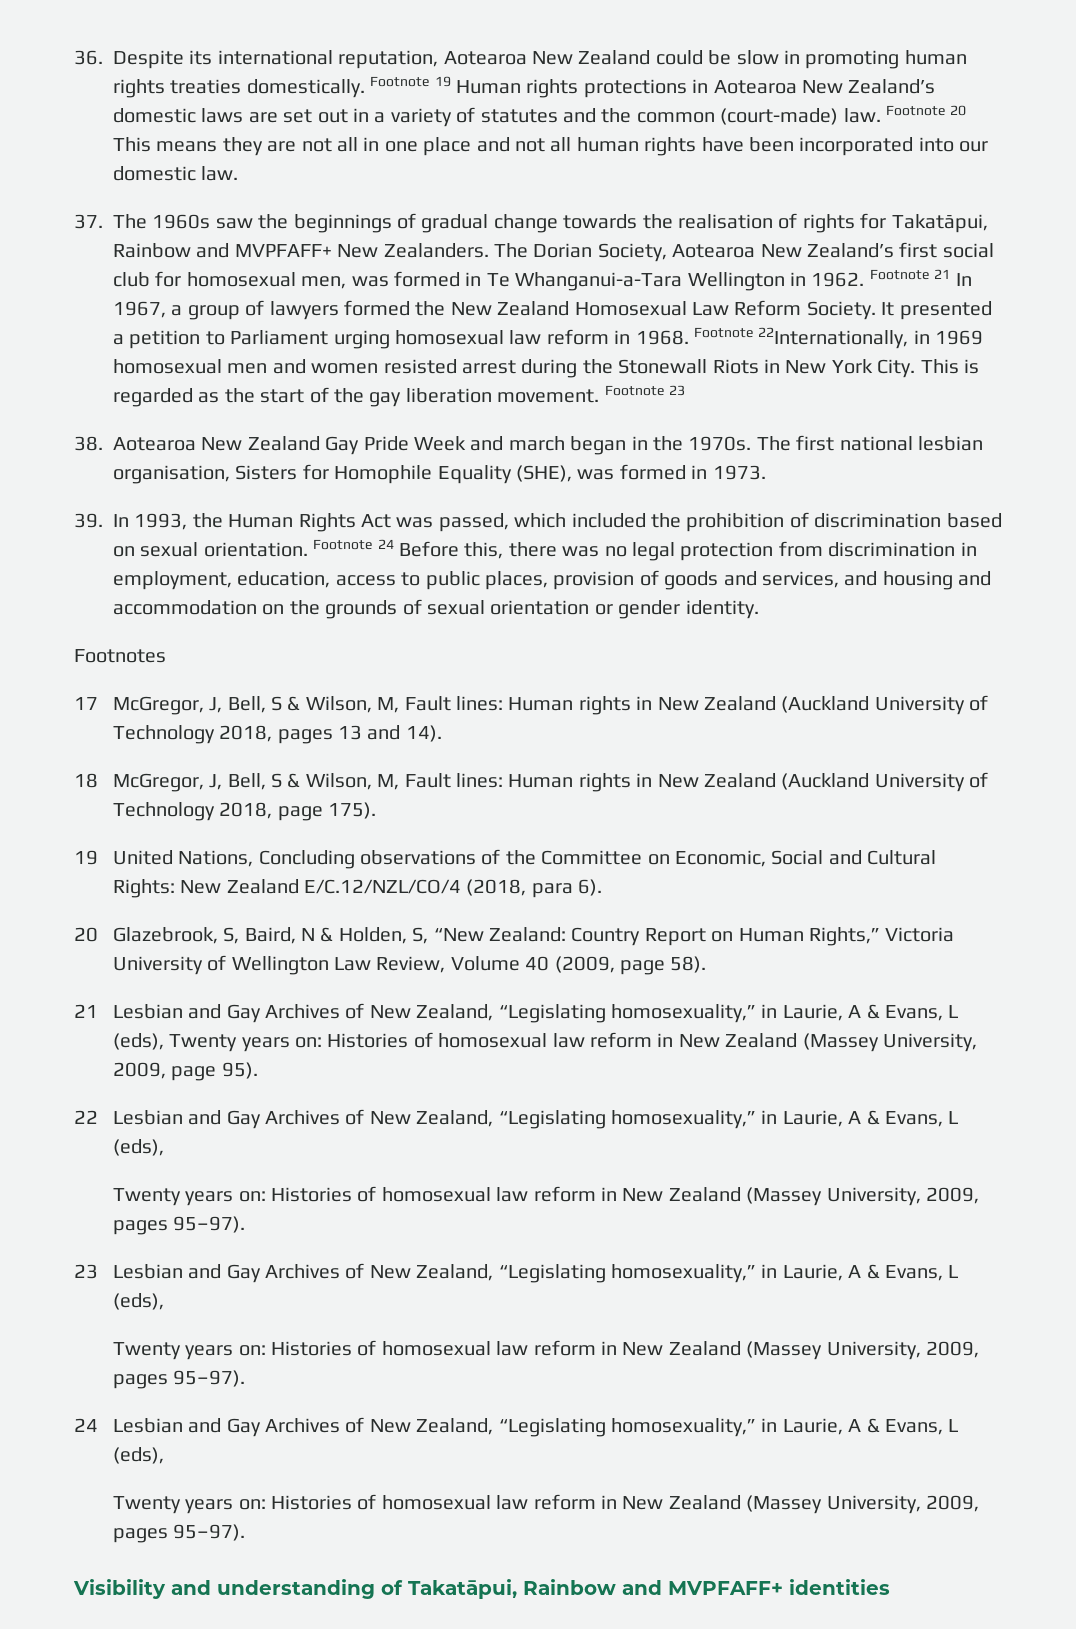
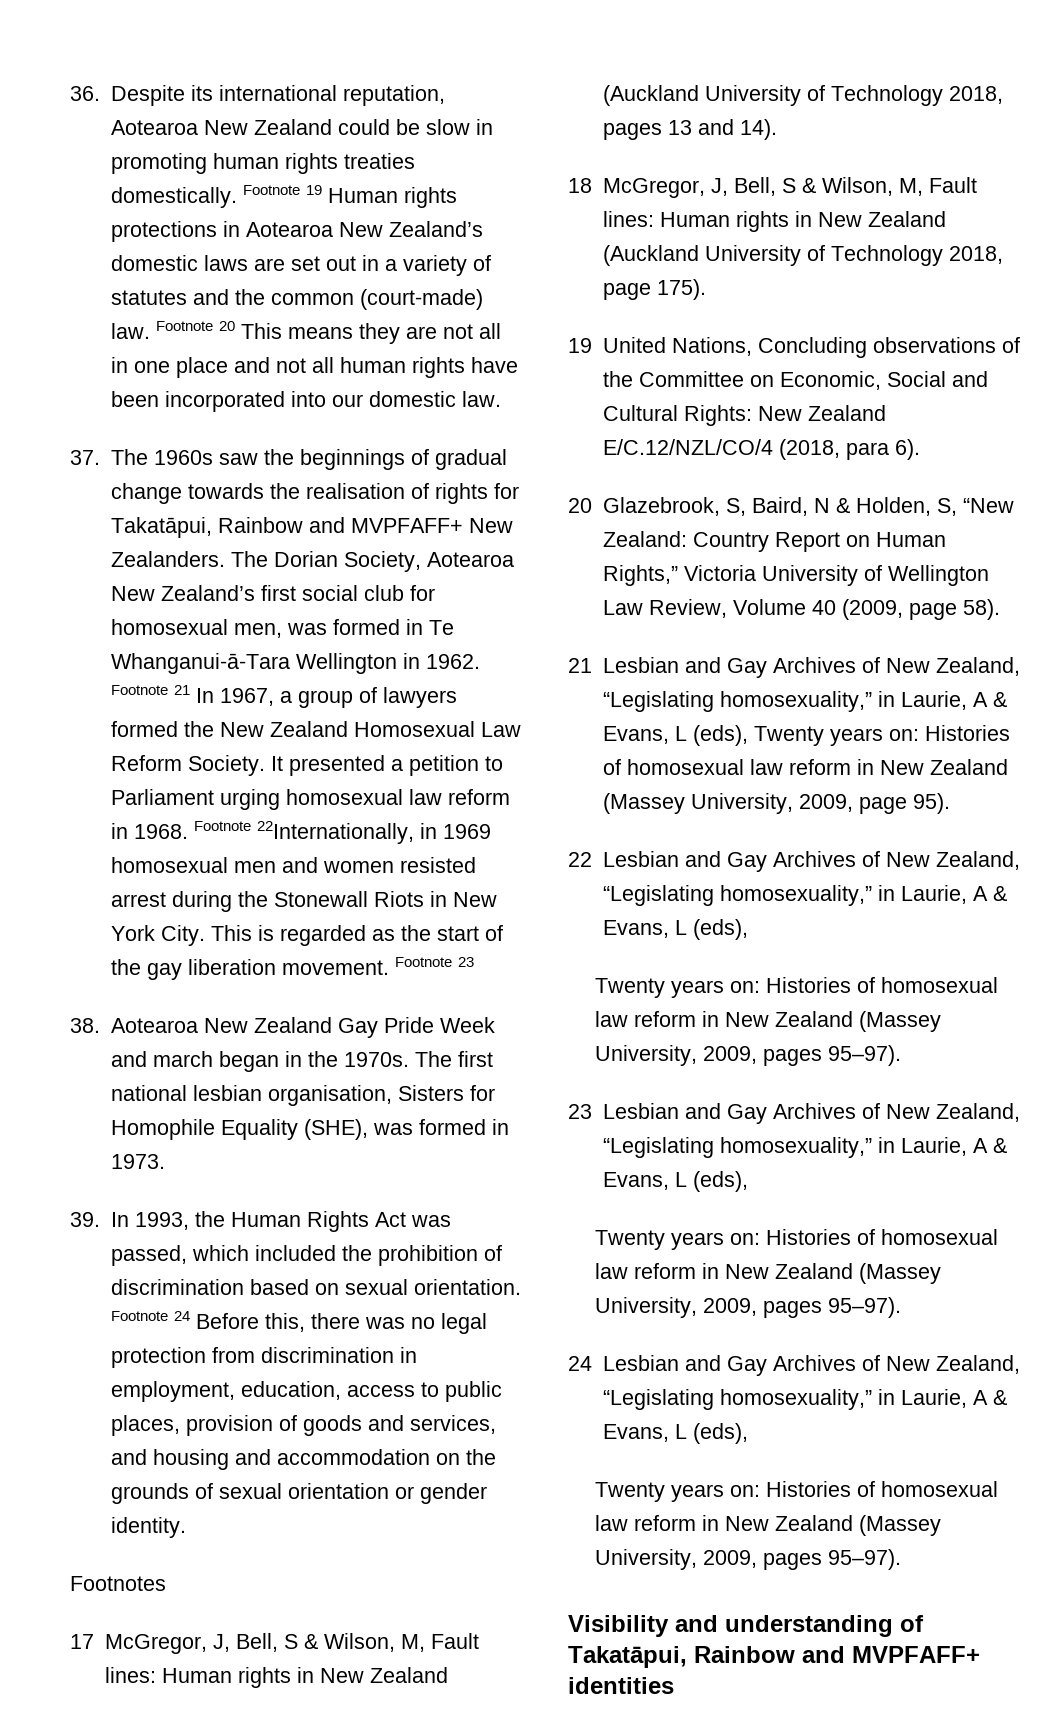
[515,272,683,291] Whanganui-a-Tara -> [110,653,290,674] Whanganui-ā-Tara

